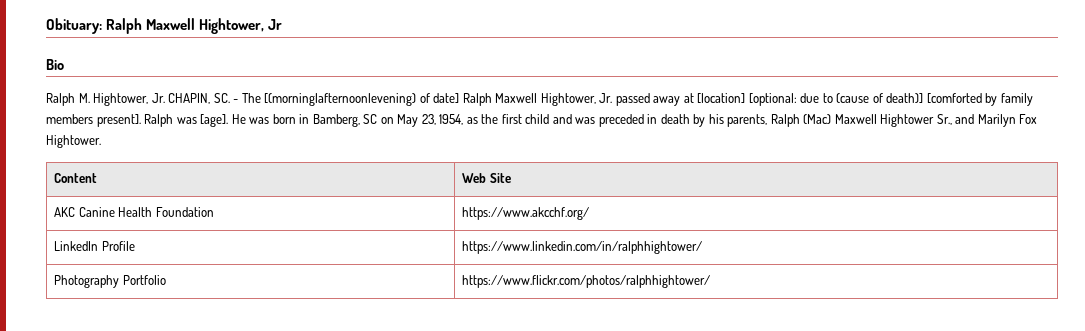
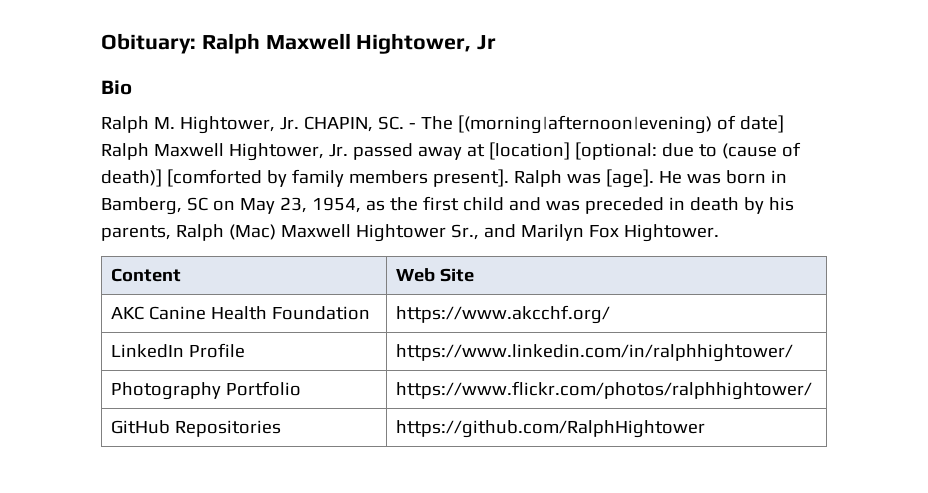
(711, 281) none -> [110,420,281,437] [395,420,705,438] // GitHub Repositories | https://github.com/RalphHightower

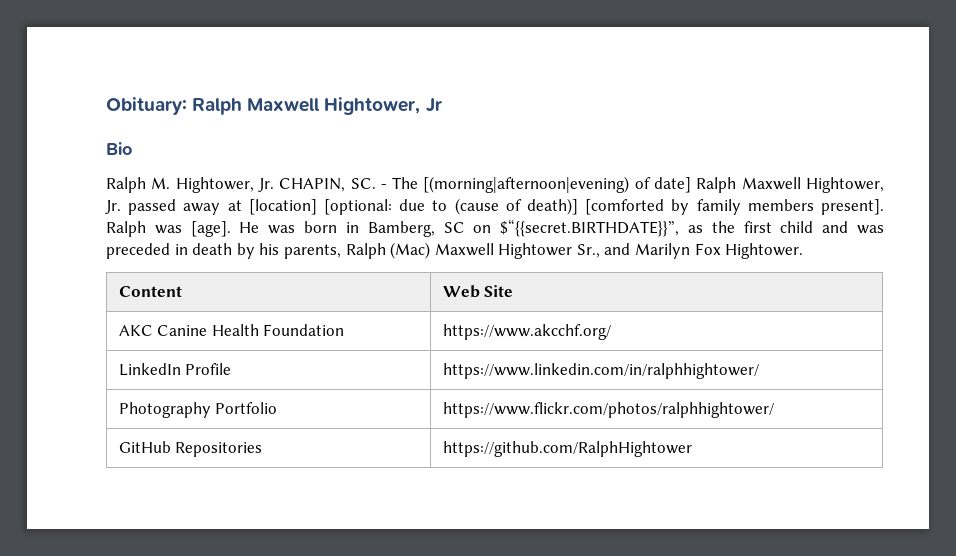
[239,197,361,214] May 23, 1954, -> [500,219,680,237] $“{{secret.BIRTHDATE}}”,

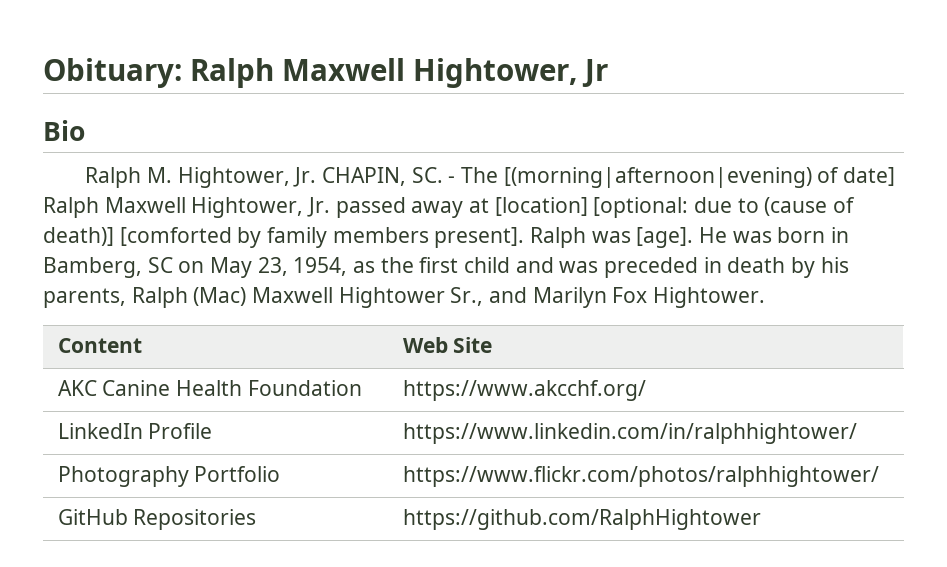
[500,219,680,237] $“{{secret.BIRTHDATE}}”, -> [210,257,348,278] May 23, 1954,

